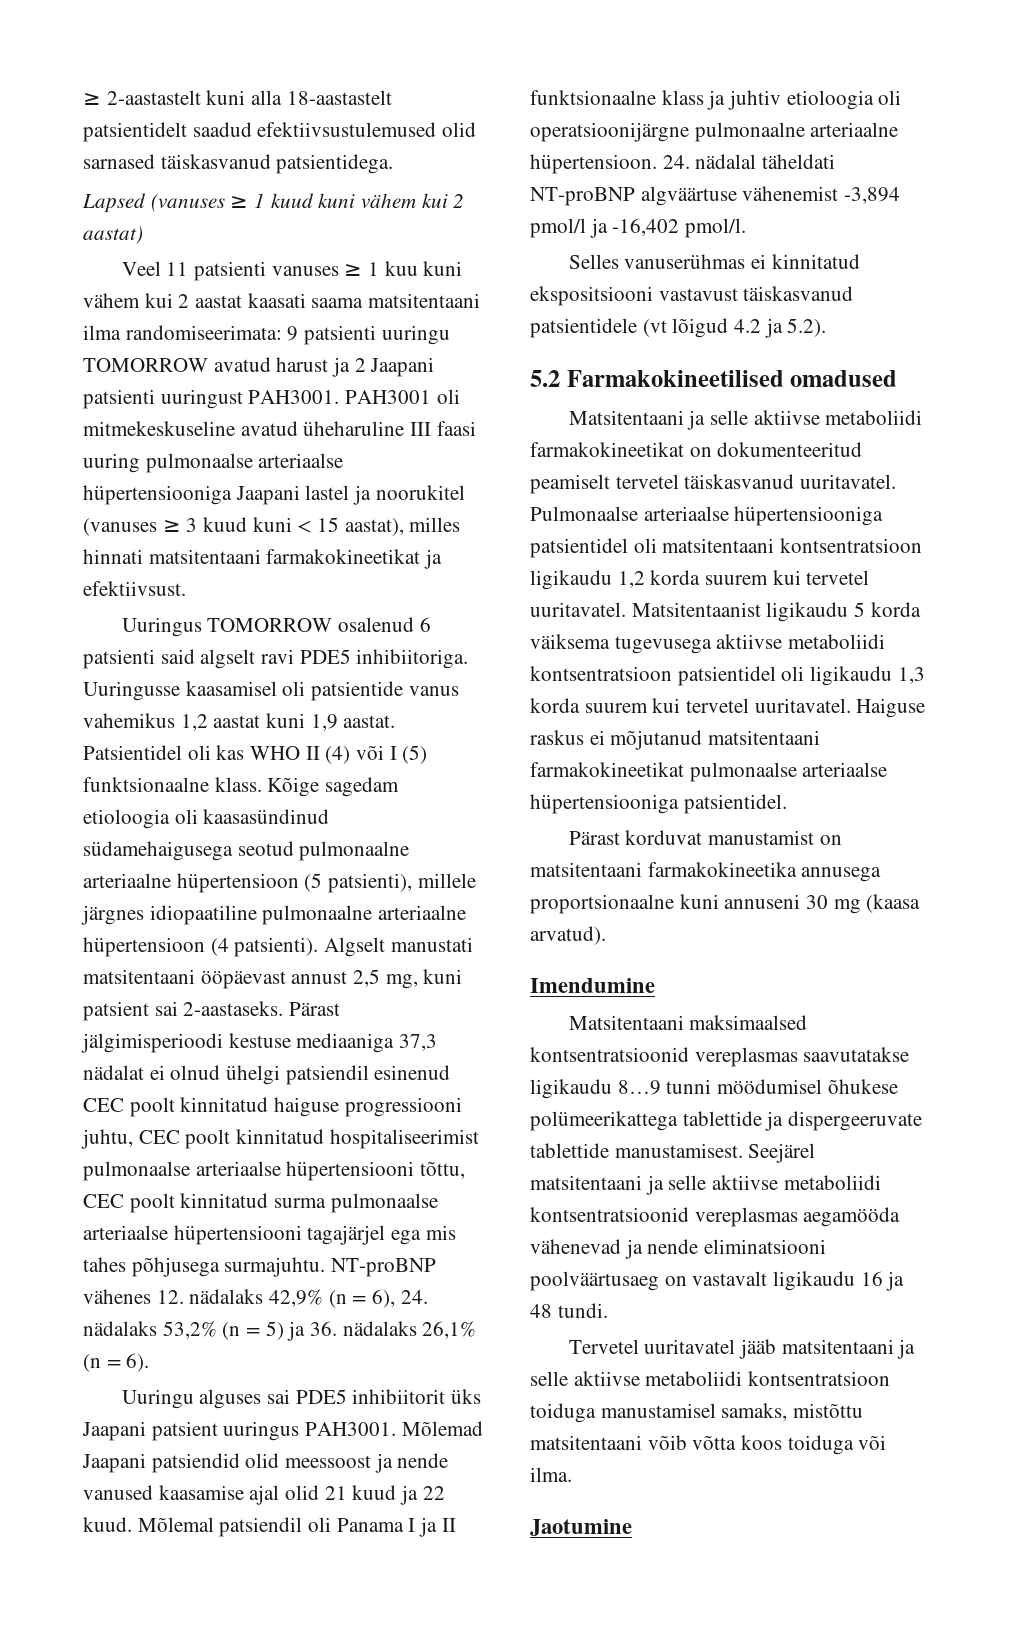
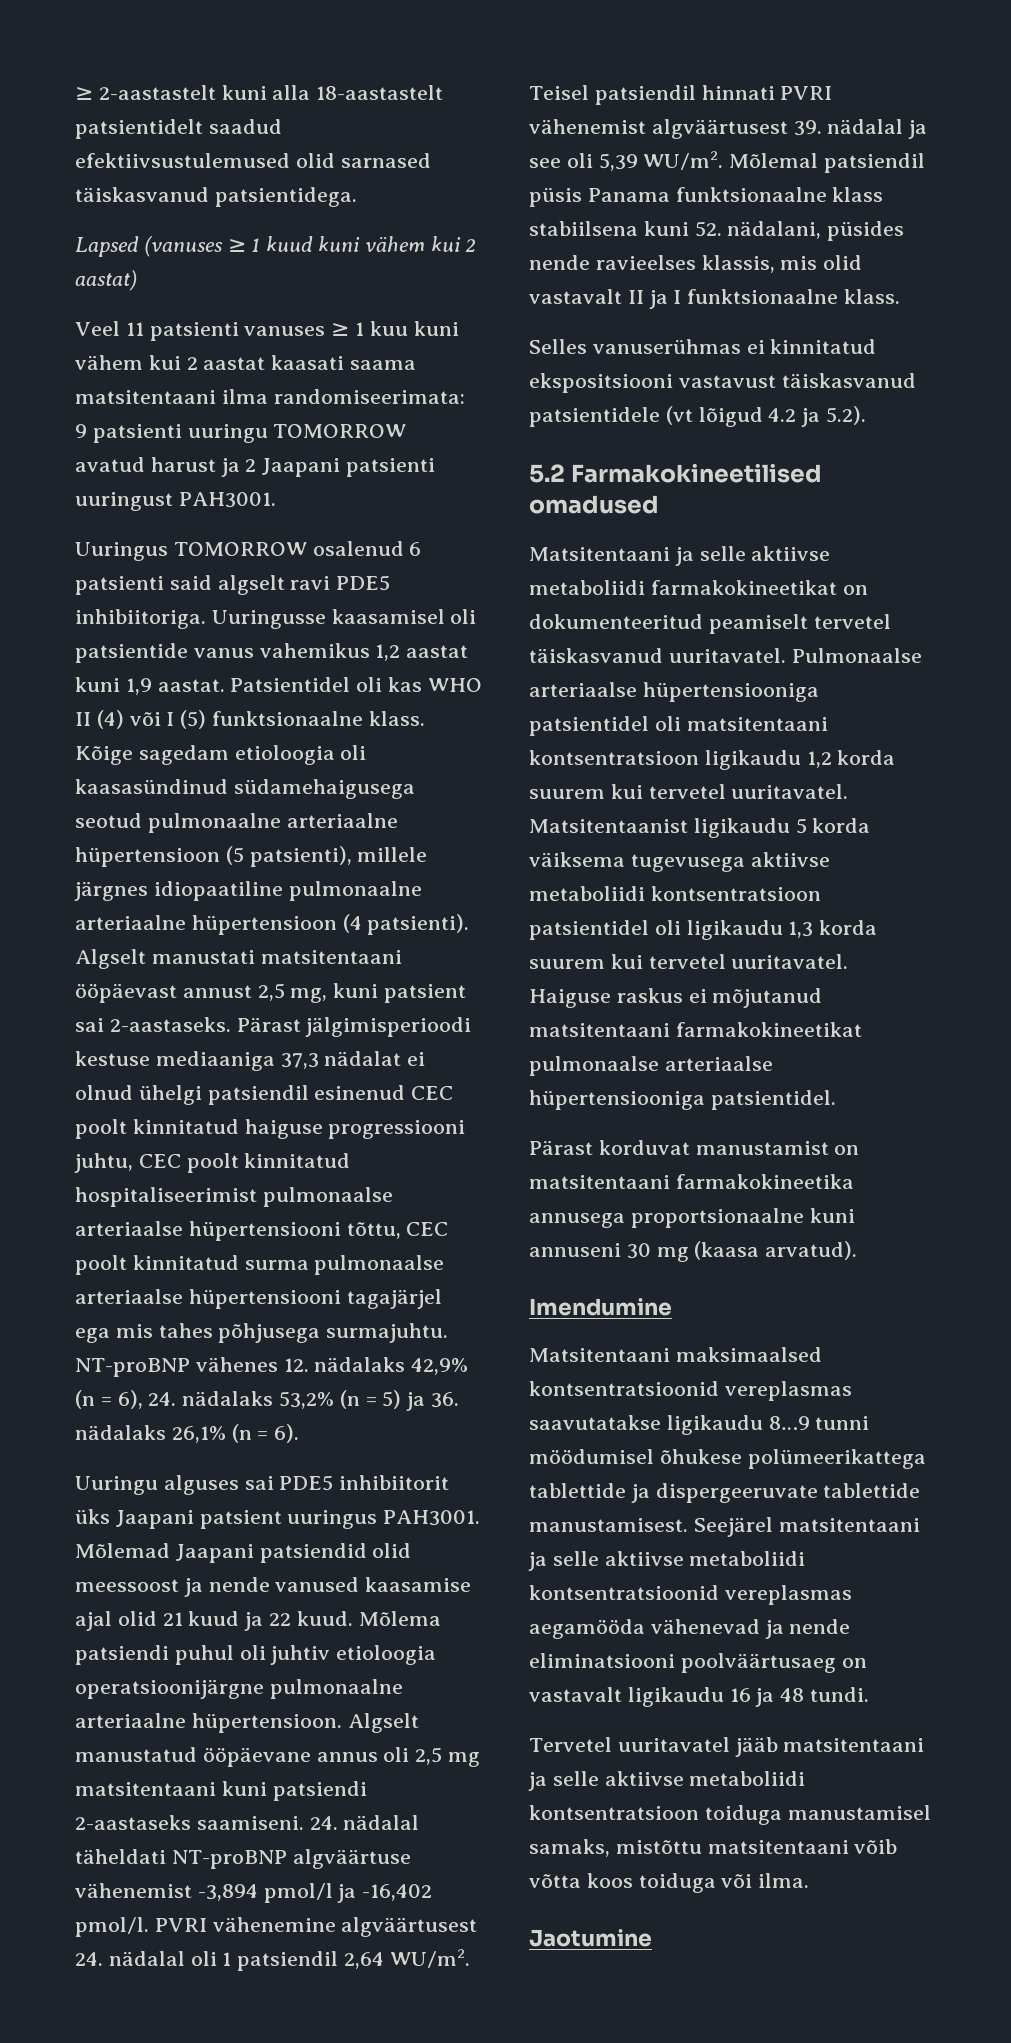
[345,389,460,404] [83,421,476,436] [83,453,344,473] [83,485,465,505] [83,517,461,536] [83,549,443,569] [83,581,186,596] PAH3001 oli mitmekeskuseline avatud üheharuline III faasi uuring pulmonaalse arteriaalse hüpertensiooniga Jaapani lastel ja noorukitel (vanuses ≥ 3 kuud kuni < 15 aastat), milles hinnati matsitentaani farmakokineetikat ja efektiivsust. -> (276, 500) none
[137,1517,456,1537] [530,90,726,110] Mõlemal patsiendil oli Panama I ja II funktsionaalne klass ja -> [358,1611,441,1626] [75,1645,266,1665] Mõlema patsiendi puhul oli
[878,90,902,105] oli -> (437, 1655) none
(657, 164) none -> [347,1713,419,1733] [75,1747,481,1767] [75,1781,367,1801] [75,1815,304,1830] Algselt manustatud ööpäevane annus oli 2,5 mg matsitentaani kuni patsiendi 2-aastaseks saamiseni.
(747, 228) none -> [154,1917,478,1937] [75,1949,470,1971] [529,85,833,105] [529,119,928,139] [529,151,926,173] [529,187,884,207] [529,221,905,241] [529,255,863,273] [529,289,901,309] PVRI vähenemine algväärtusest 24. nädalal oli 1 patsiendil 2,64 WU/m2. Teisel patsiendil hinnati PVRI vähenemist algväärtusest 39. nädalal ja see oli 5,39 WU/m2. Mõlemal patsiendil püsis Panama funktsionaalne klass stabiilsena kuni 52. nädalani, püsides nende ravieelses klassis, mis olid vastavalt II ja I funktsionaalne klass.

